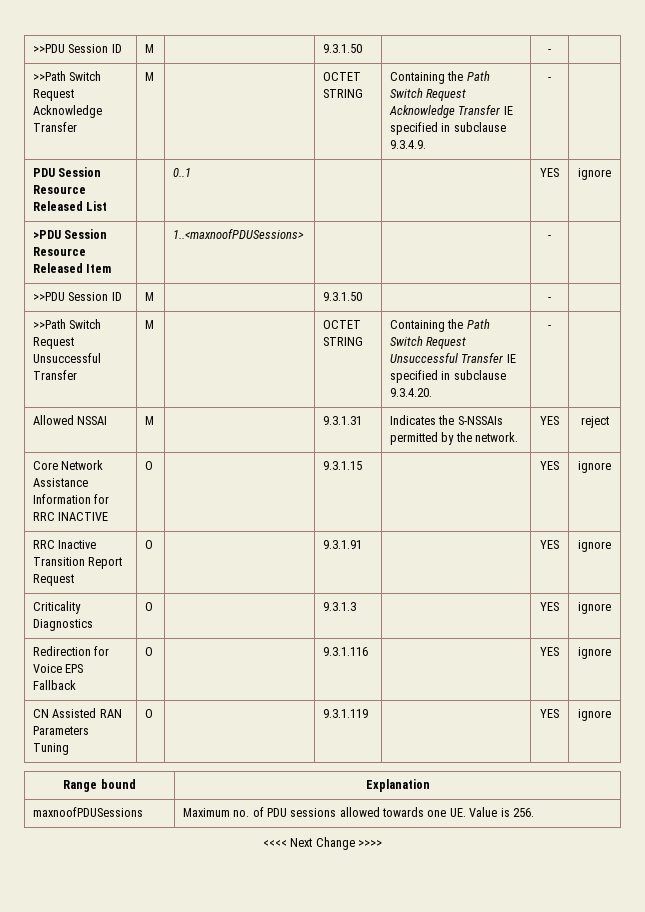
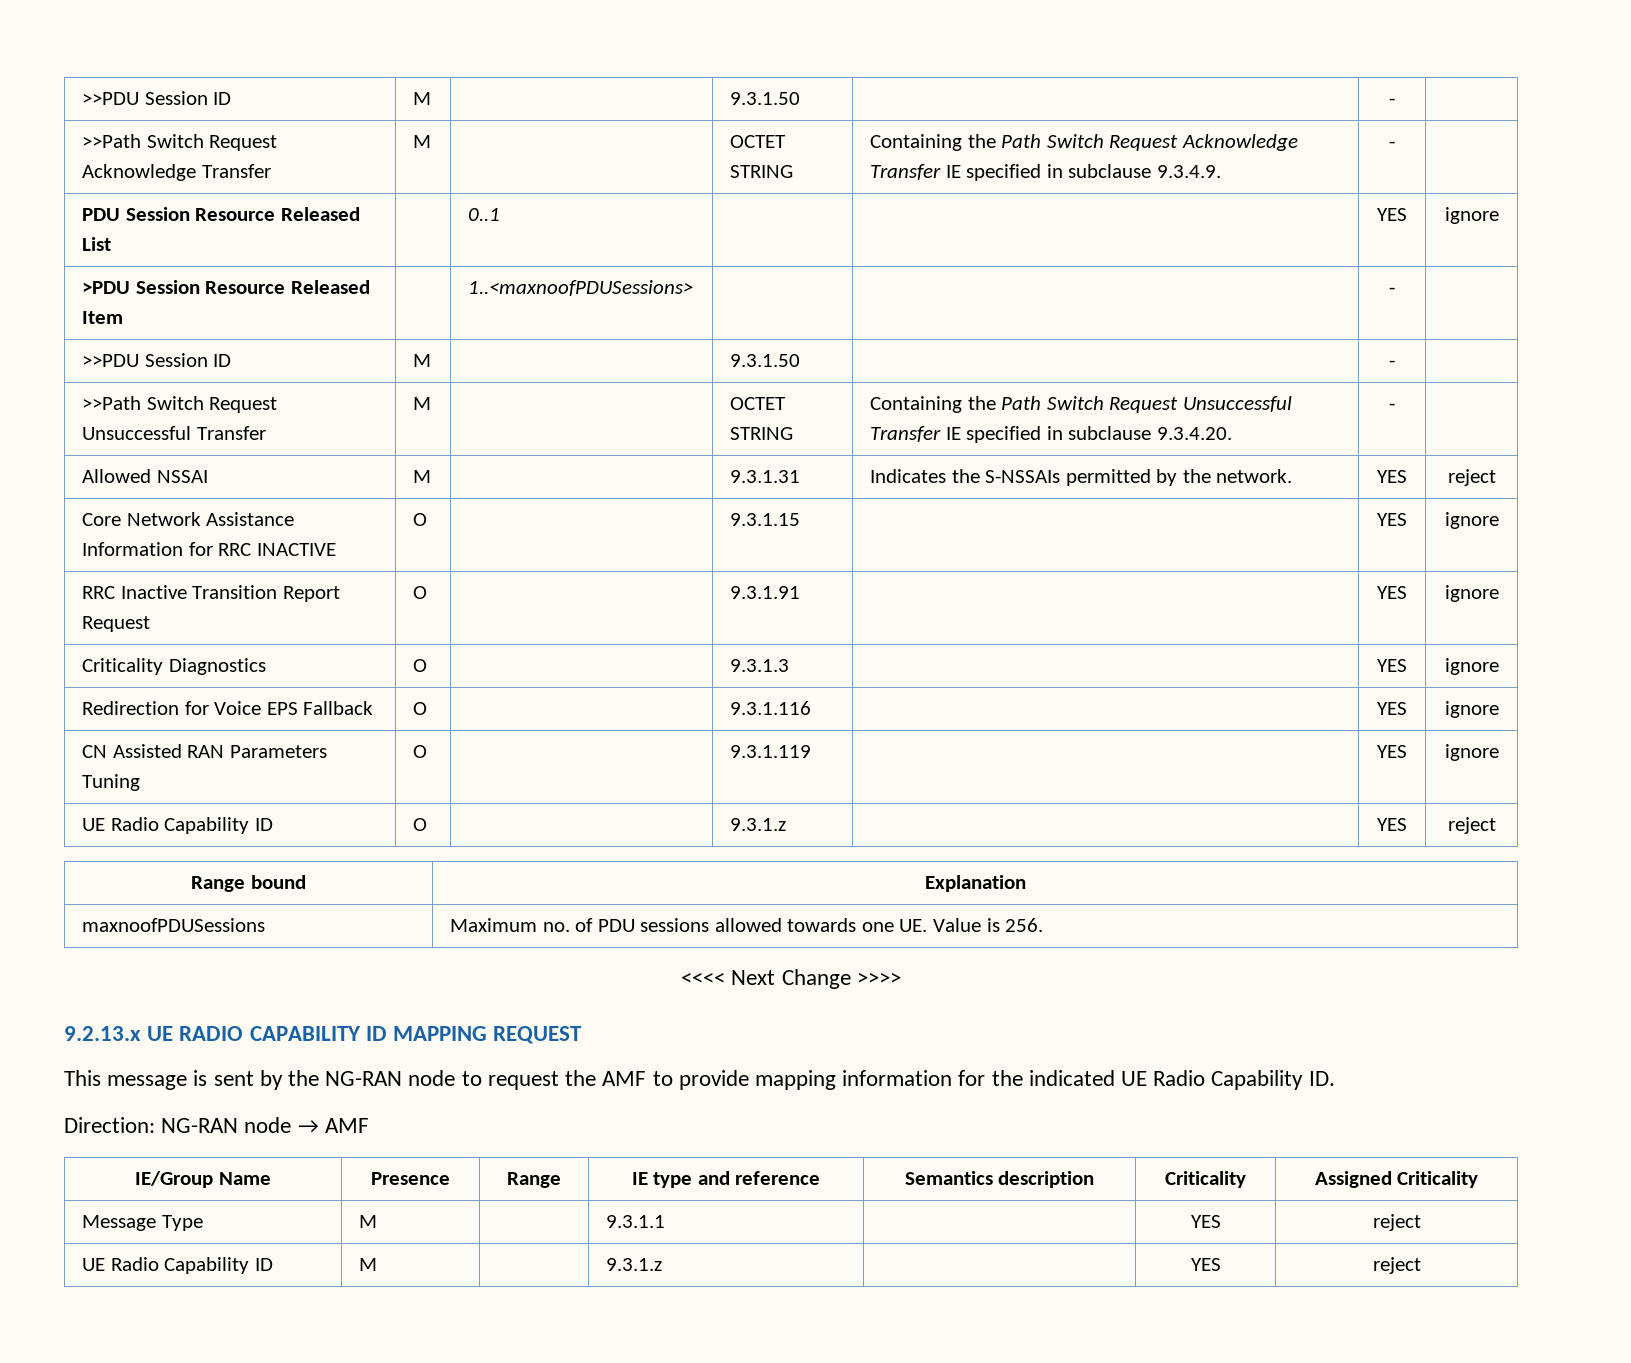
(611, 715) none -> [82,817,273,834] [413,818,428,831] [730,818,787,831] [1377,818,1407,831] [1447,817,1496,834] // UE Radio Capability ID | O | | 9.3.1.z | | YES | reject
(383, 843) none -> [64,1026,583,1044] [64,1070,1335,1090] [64,1117,369,1133] [135,1171,271,1188] [371,1172,450,1185] [507,1172,561,1188] [631,1171,821,1188] [904,1171,1095,1188] [1165,1171,1246,1188] [1314,1171,1479,1188] [82,1215,203,1231] [359,1215,378,1228] [606,1215,666,1228] [1190,1215,1221,1228] [1372,1214,1421,1231] [82,1257,273,1274] [359,1258,378,1271] [606,1258,663,1271] [1190,1258,1221,1271] [1372,1257,1421,1274] // 9.2.13.x UE RADIO CAPABILITY ID MAPPING REQUEST // This message is sent by the NG-RAN node to request the AMF to provide mapping information for the indicated UE Radio Capability ID. // Direction: NG-RAN node → AMF // IE/Group Name | Presence | Range | IE type and reference | Semantics description | Criticality | Assigned Criticality // Message Type | M | | 9.3.1.1 | | YES | reject // UE Radio Capability ID | M | | 9.3.1.z | | YES | reject

